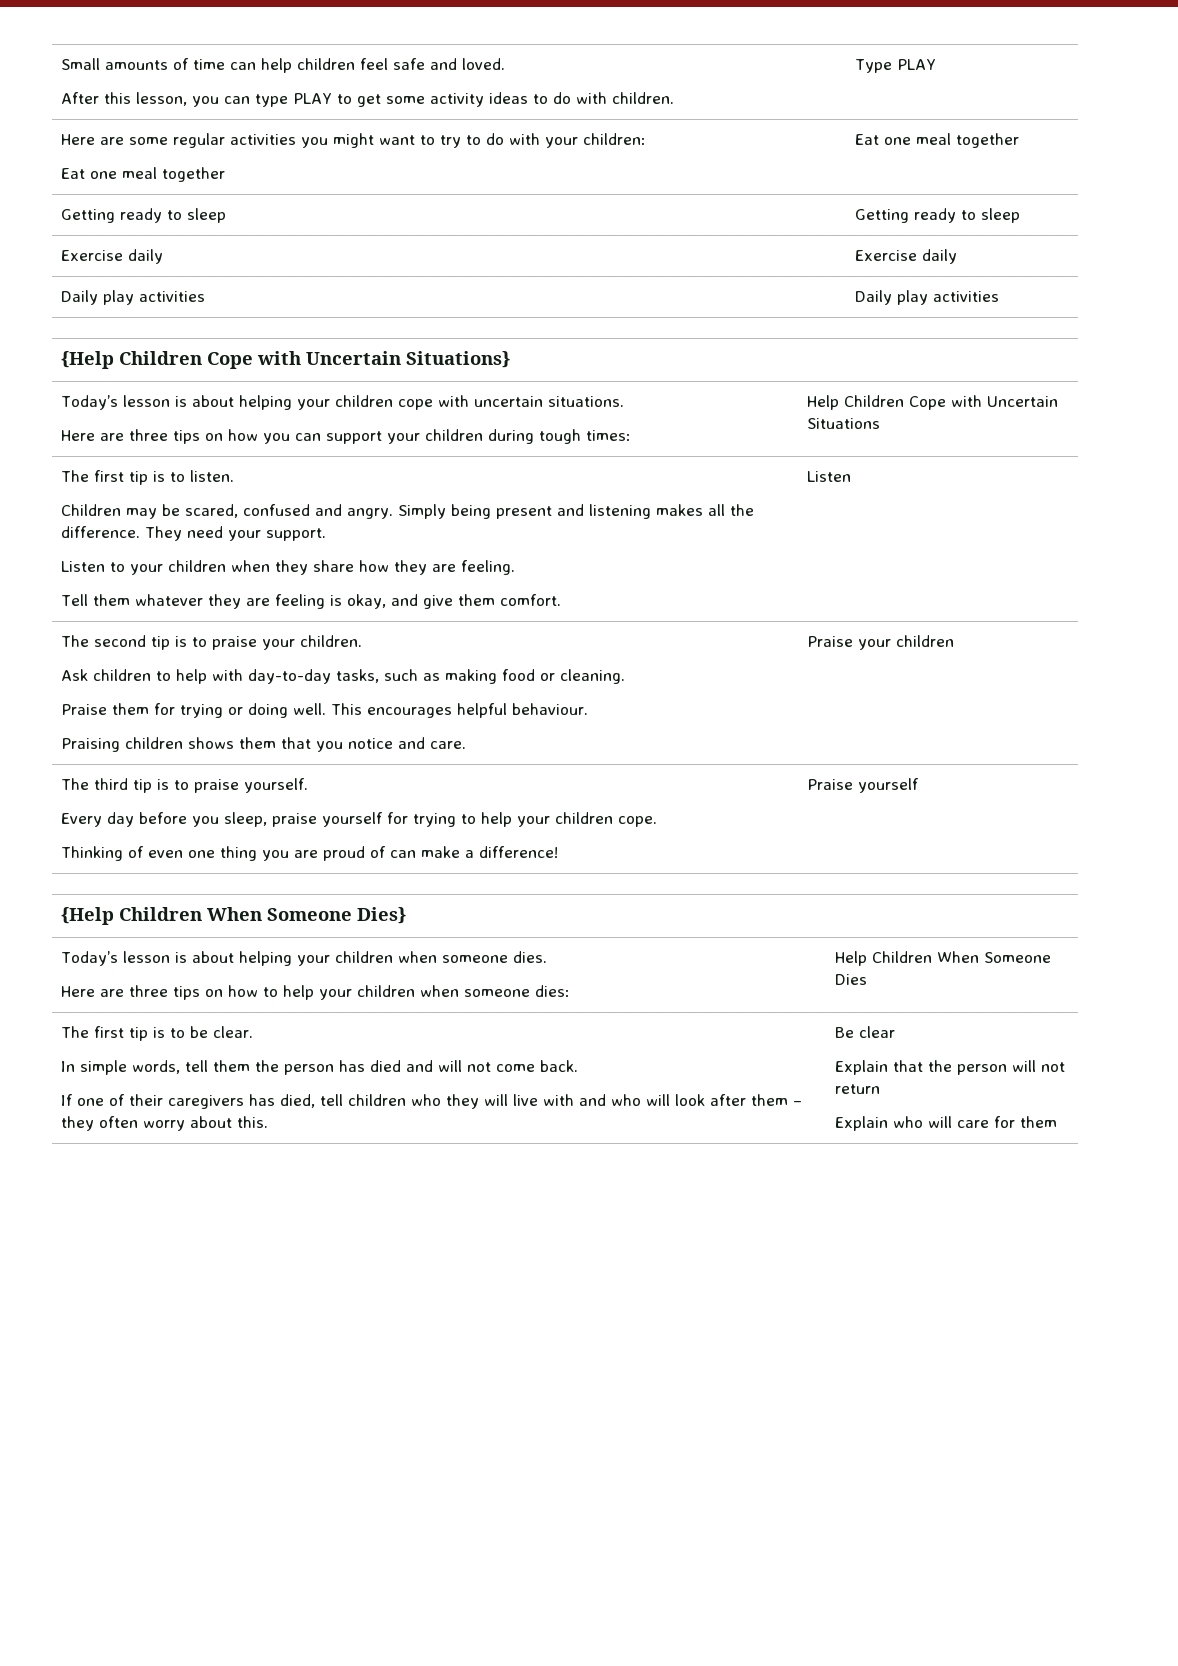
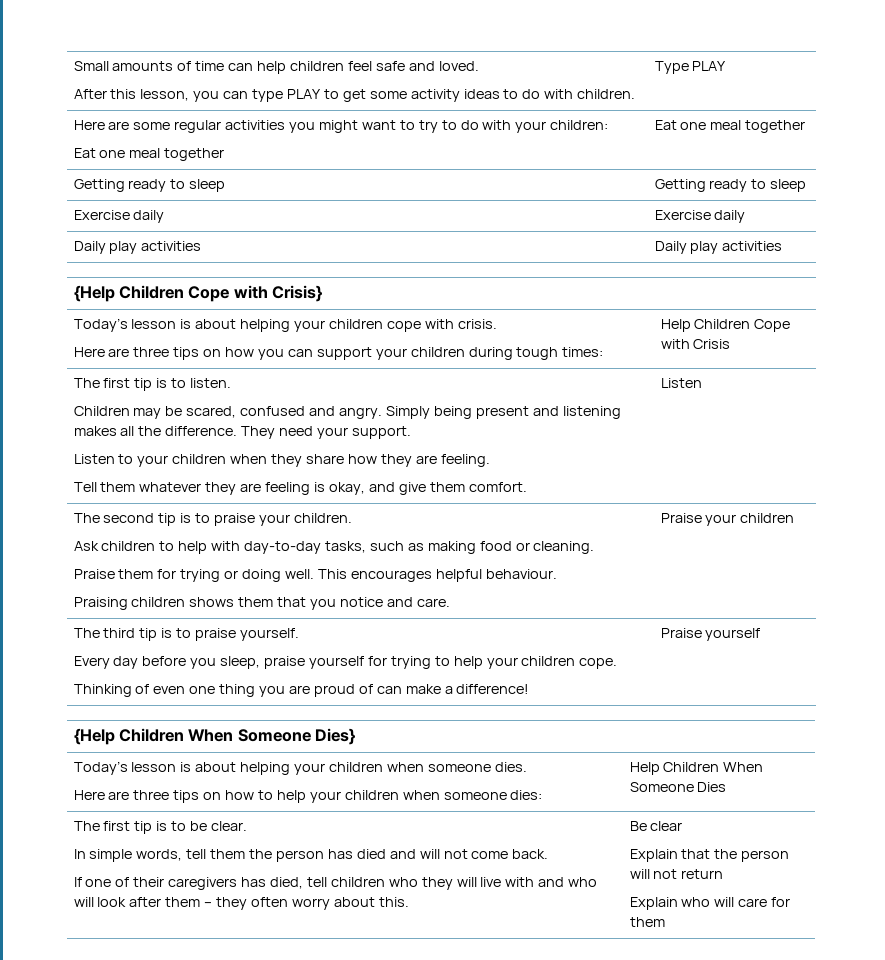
[306,351,511,368] Uncertain Situations} -> [272,285,323,302] Crisis}
[474,396,625,407] uncertain situations. -> [457,319,497,329] crisis.
[987,396,1059,407] [807,418,881,429] Uncertain Situations -> [693,339,731,349] Crisis

